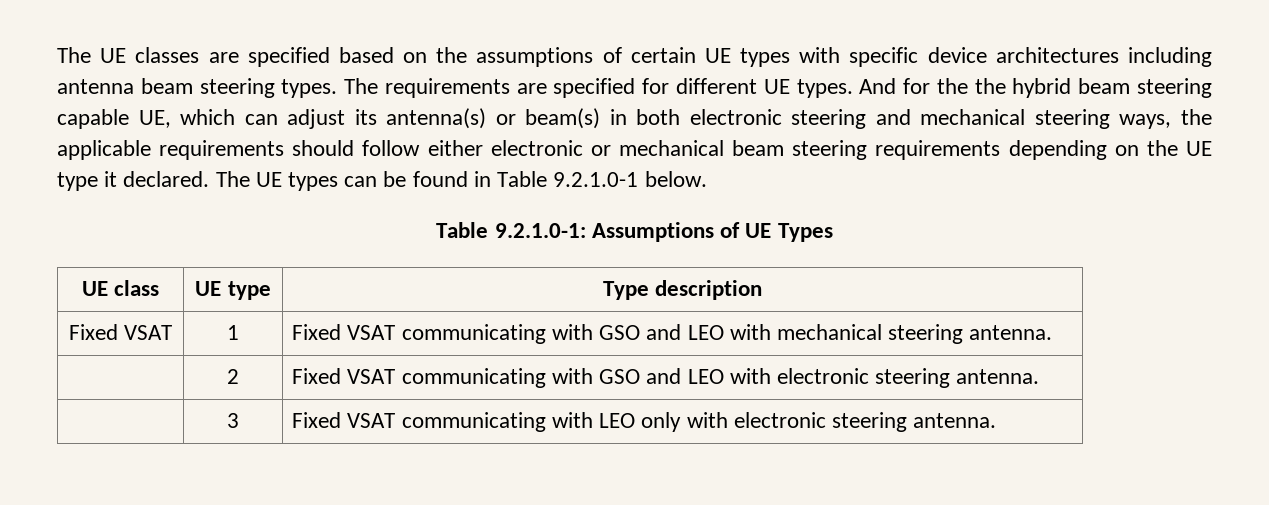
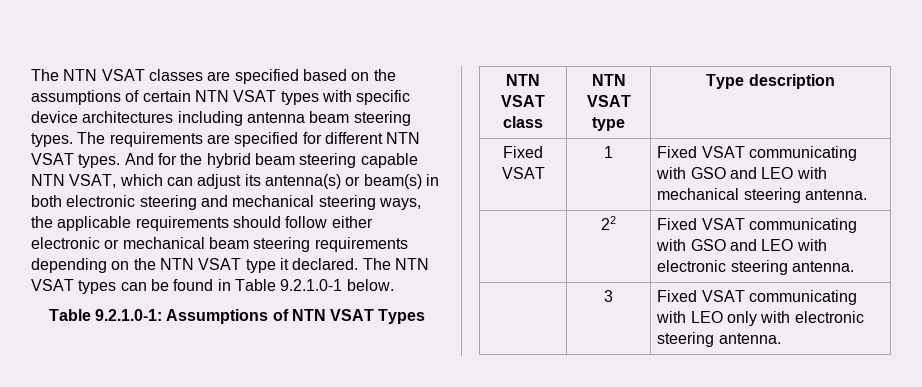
[57,47,127,63] The UE -> [31,69,145,81] The NTN VSAT
[704,48,731,63] UE -> [194,90,277,102] NTN VSAT
[763,79,790,94] UE -> [386,132,421,144] [31,153,74,165] NTN VSAT
[974,78,1006,94] the -> (203, 159) none
[138,110,171,128] UE, -> [31,174,117,188] NTN VSAT,
[1185,141,1212,156] UE -> [159,258,242,270] NTN VSAT
[255,172,282,187] UE -> [394,258,429,270] [31,279,74,291] NTN VSAT
[745,223,772,238] UE -> [291,309,375,321] NTN VSAT
[81,281,108,296] UE -> [506,74,540,86] [501,95,545,107] NTN VSAT
[195,281,222,296] UE -> [591,74,626,86] [586,95,631,107] NTN VSAT
[227,369,239,384] 2 -> [601,216,616,230] 22

